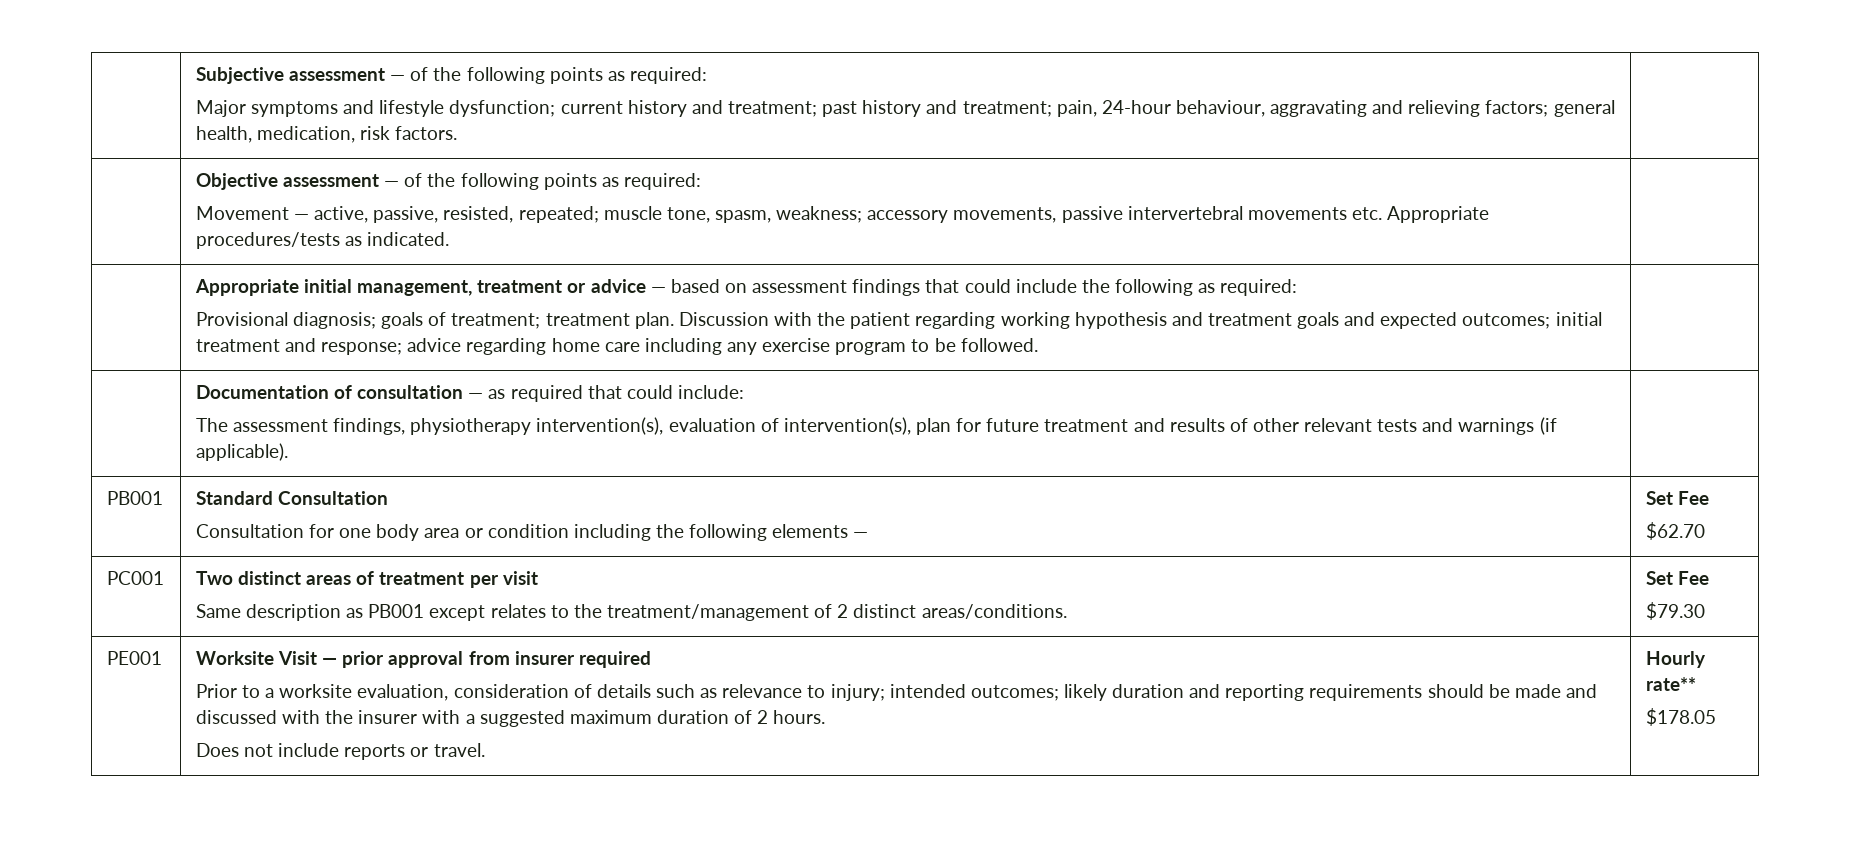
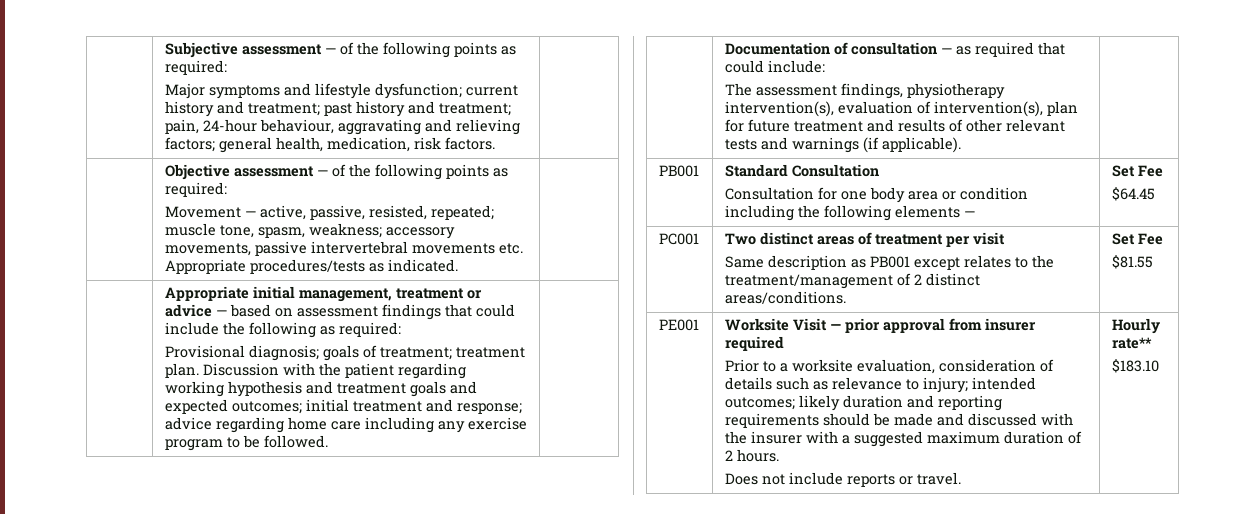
[1645,522,1705,540] $62.70 -> [1111,187,1155,201] $64.45
[1645,602,1705,620] $79.30 -> [1111,255,1153,269] $81.55
[1645,708,1716,726] $178.05 -> [1111,359,1159,373] $183.10

